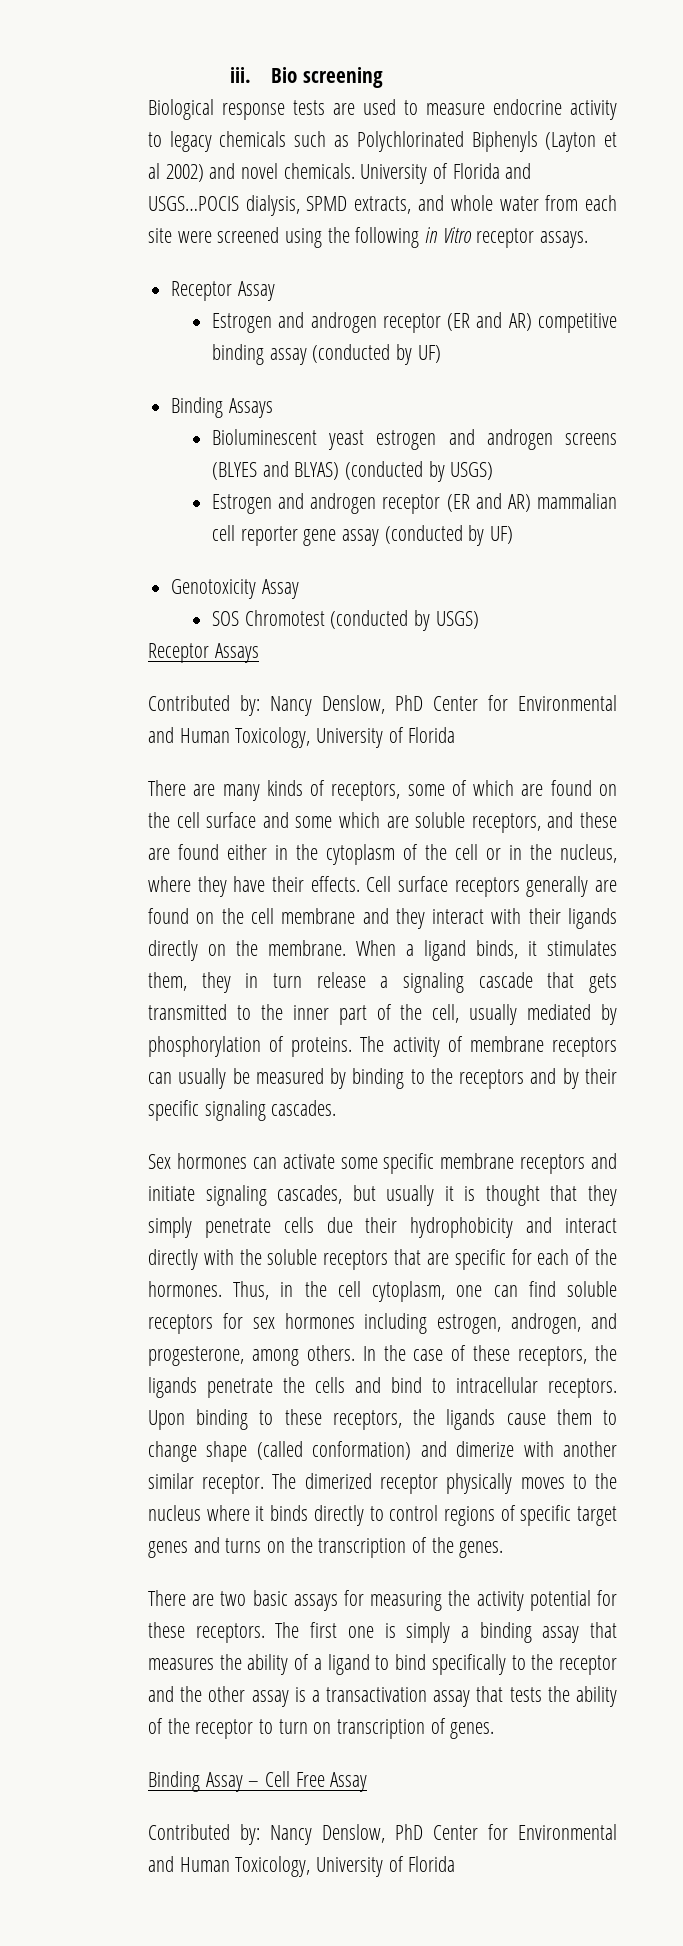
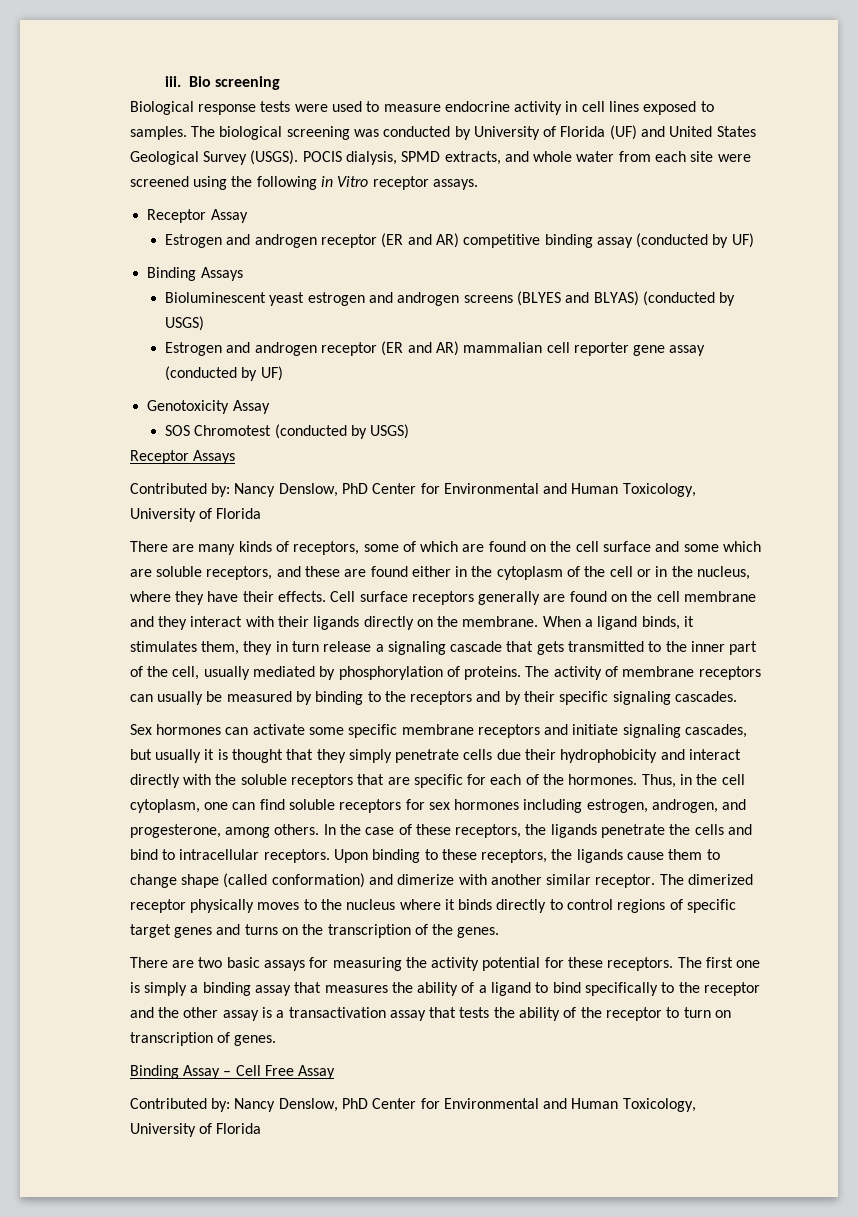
[332,103,355,115] are -> [294,104,328,112] were
[147,131,617,152] [147,163,532,184] [147,196,239,211] to legacy chemicals such as Polychlorinated Biphenyls (Layton et al 2002) and novel chemicals. University of Florida and USGS…POCIS -> [565,101,714,115] [129,125,756,140] [129,150,342,165] in cell lines exposed to samples. The biological screening was conducted by University of Florida (UF) and United States Geological Survey (USGS). POCIS

